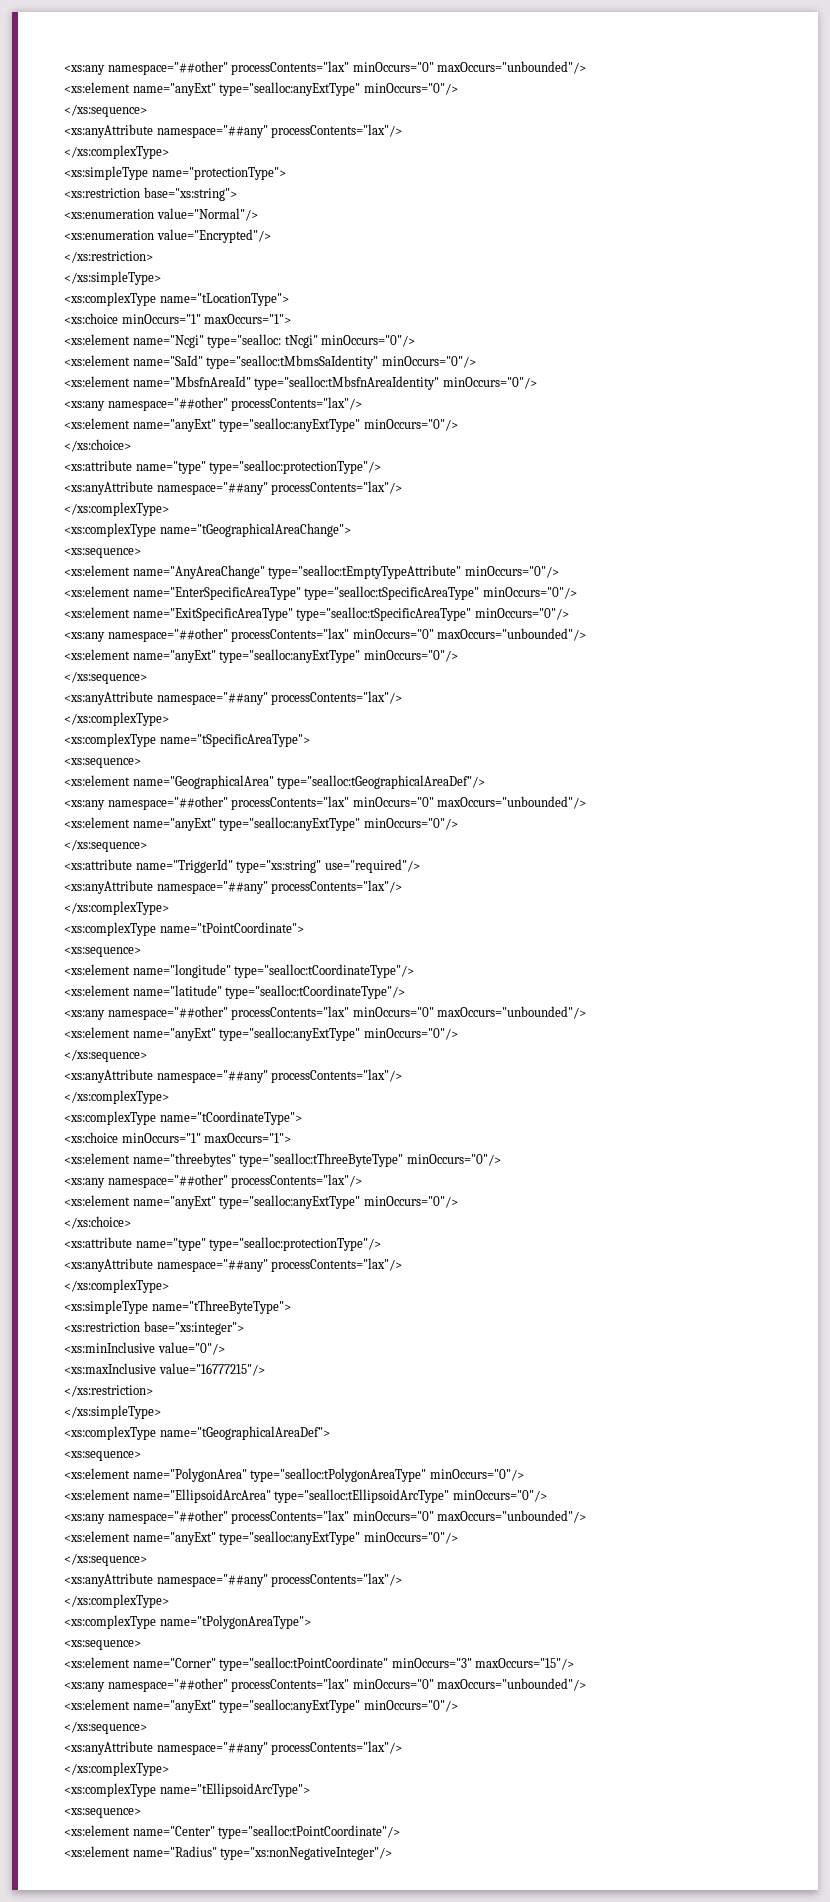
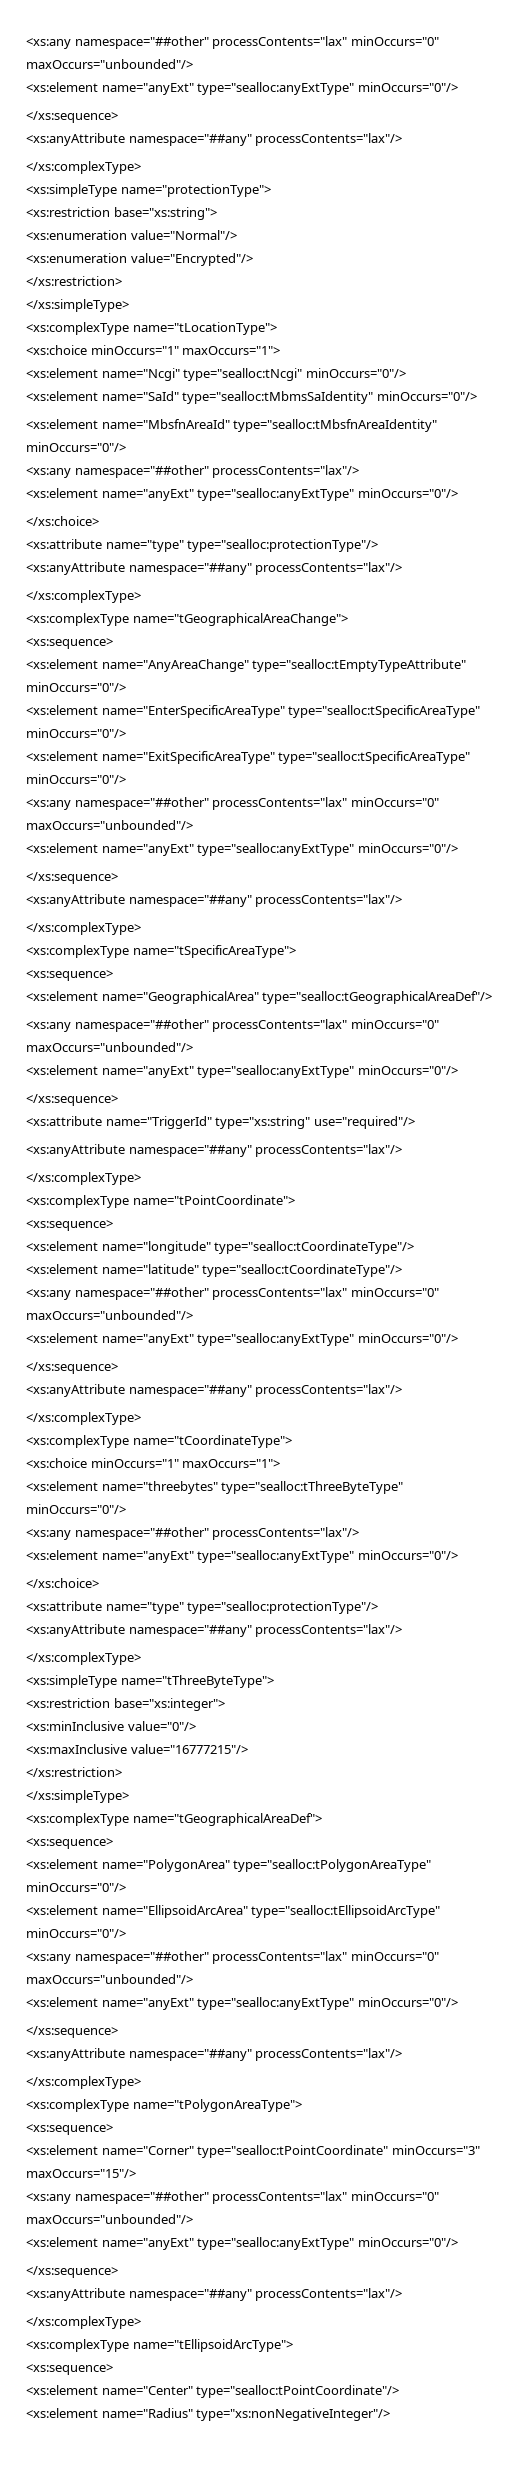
[207,334,318,348] type="sealloc: tNcgi" -> [183,368,303,381] type="sealloc:tNcgi"

